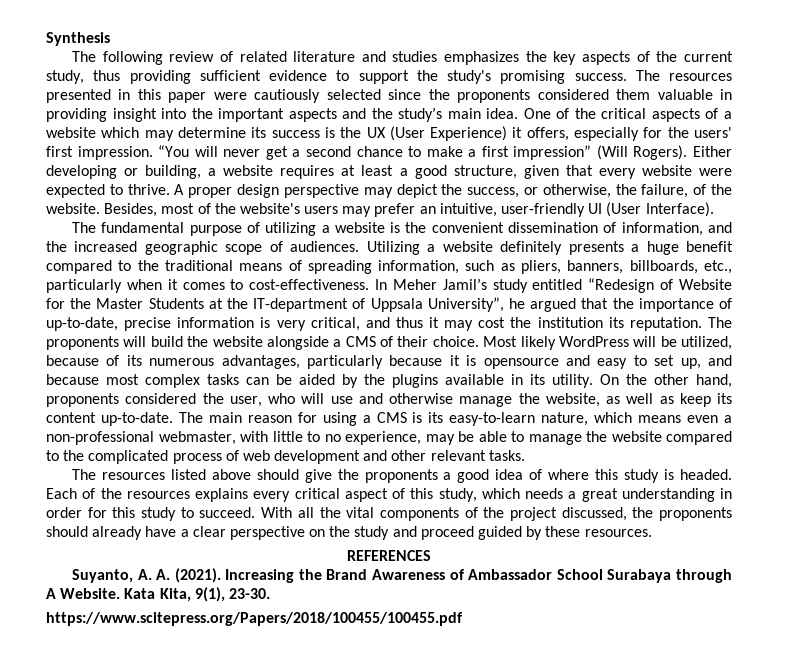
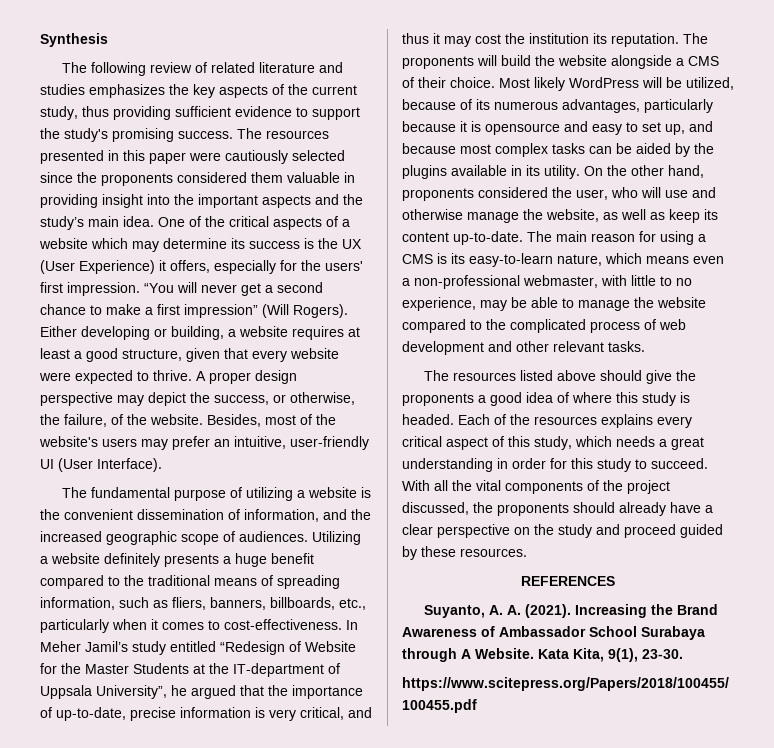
[521,260,562,274] pliers, -> [172,597,206,610] fliers,

